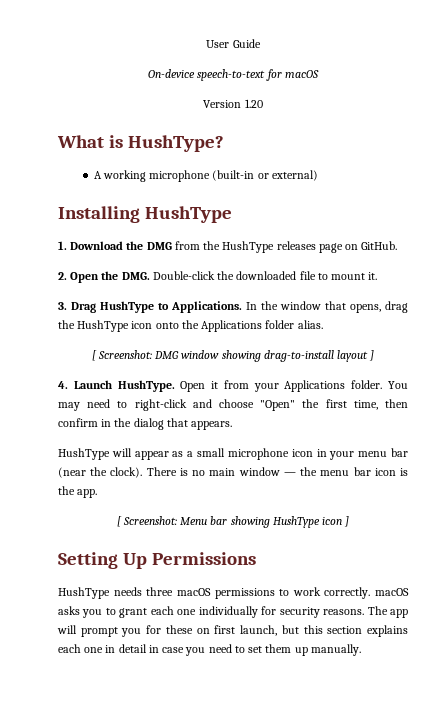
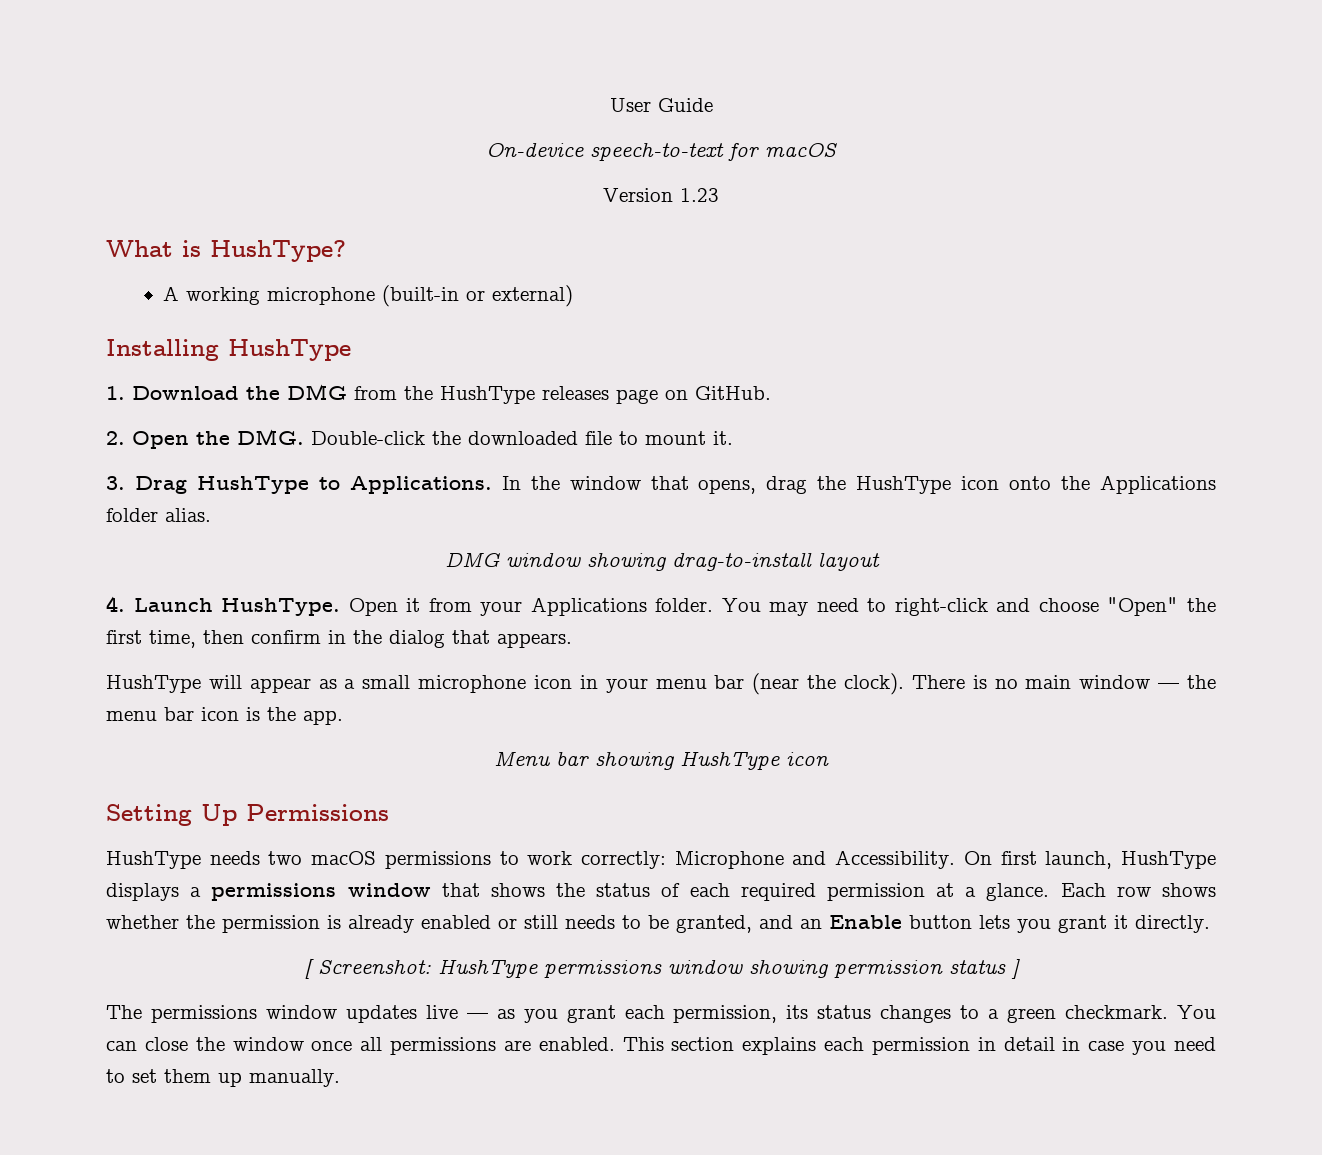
[244,99,263,108] 1.20 -> [680,188,719,202] 1.23
[91,350,152,361] [ Screenshot: -> (211, 515) none
[369,350,375,361] ] -> (880, 561) none
[116,516,177,527] [ Screenshot: -> (343, 717) none
[344,516,350,527] ] -> (829, 759) none
[146,587,174,596] three -> [268,851,303,865] two
[324,587,409,599] [58,606,408,618] [57,625,323,637] correctly. macOS asks you to grant each one individually for security reasons. The app will prompt you for these on first launch, but this -> [581,850,1216,869] [106,883,1216,901] [106,915,1210,933] [303,958,1020,979] [106,1005,1216,1023] [106,1037,664,1055] correctly: Microphone and Accessibility. On first launch, HushType displays a permissions window that shows the status of each required permission at a glance. Each row shows whether the permission is already enabled or still needs to be granted, and an Enable button lets you grant it directly. // [ Screenshot: HushType permissions window showing permission status ] // The permissions window updates live — as you grant each permission, its status changes to a green checkmark. You can close the window once all permissions are enabled. This
[84,647,104,653] one -> [871,1037,970,1055] permission

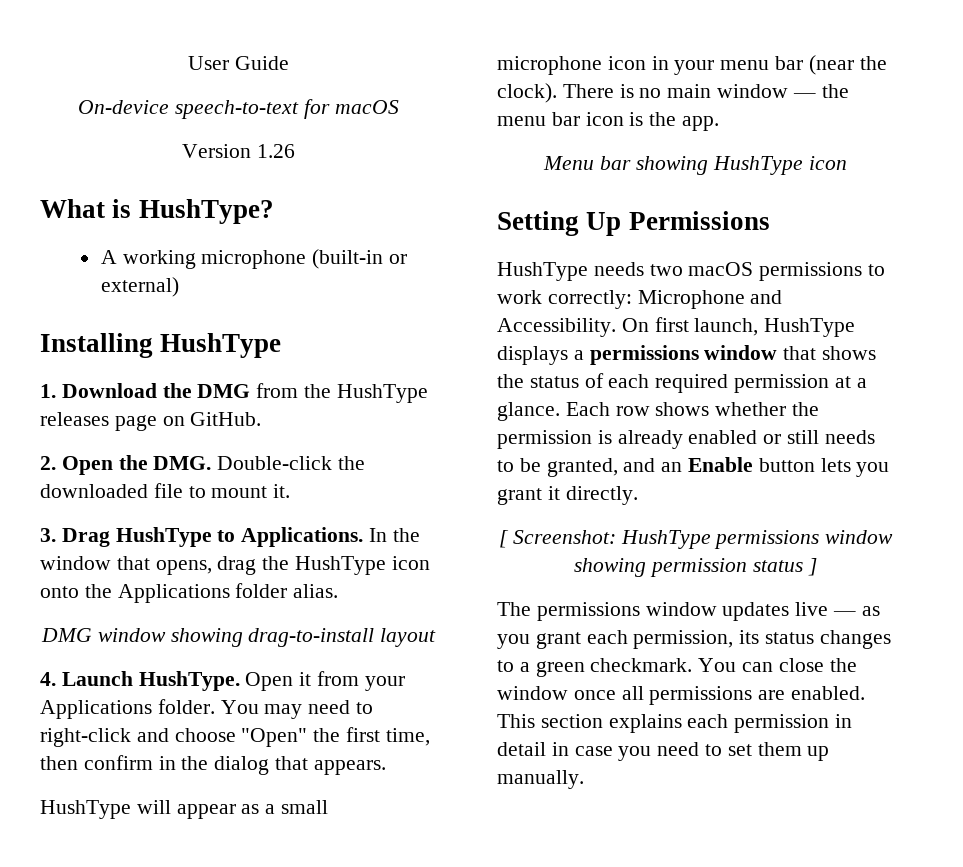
[680,188,719,202] 1.23 -> [256,144,295,158] 1.26

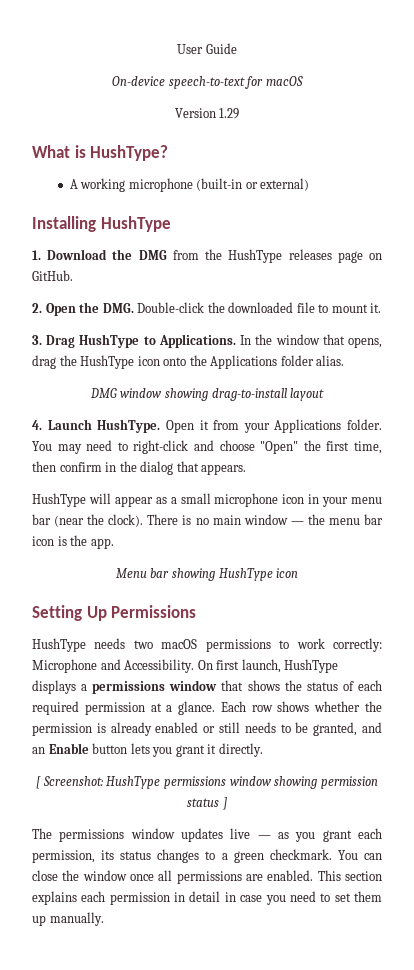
[256,144,295,158] 1.26 -> [219,108,240,119] 1.29

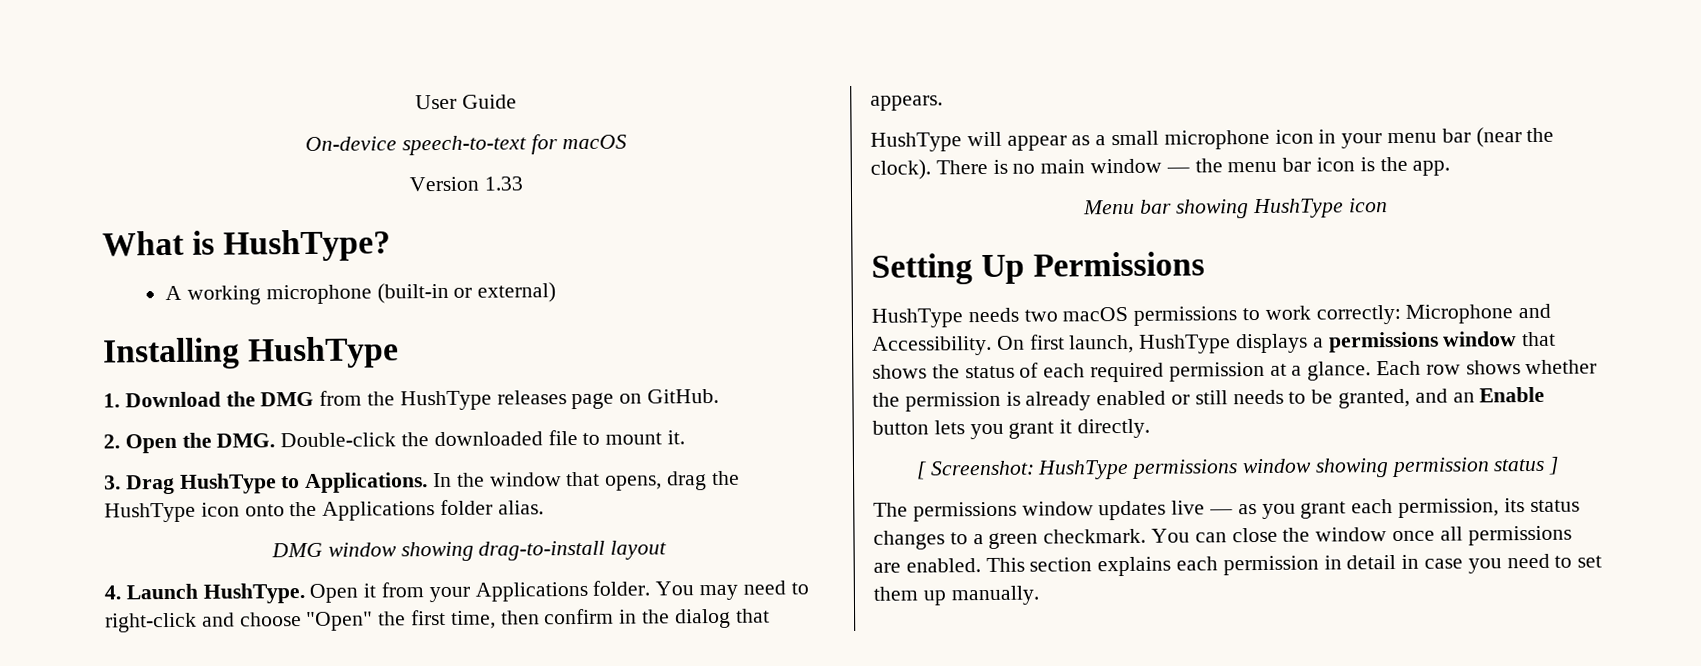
[219,108,240,119] 1.29 -> [483,176,523,191] 1.33

